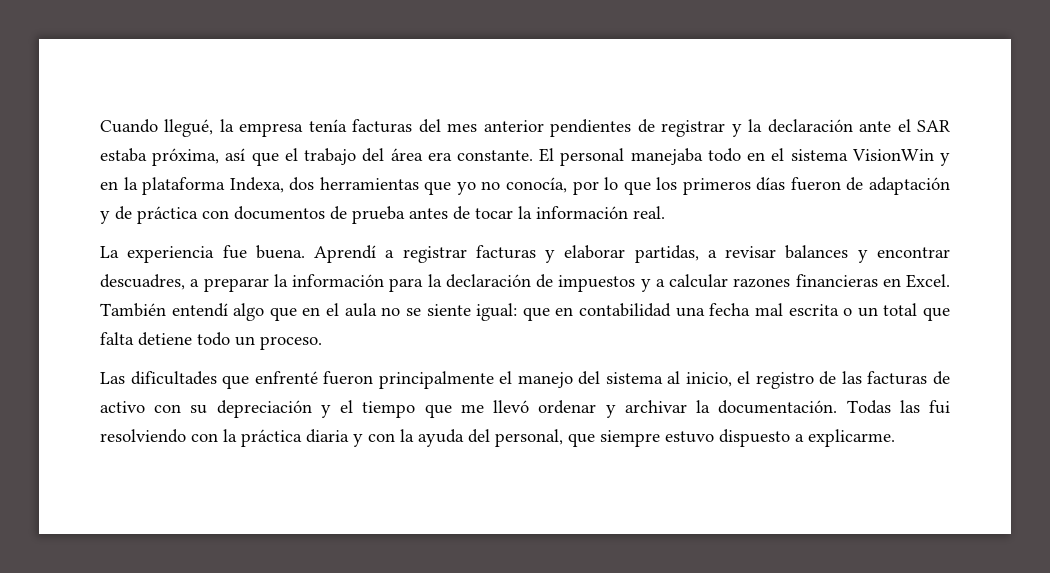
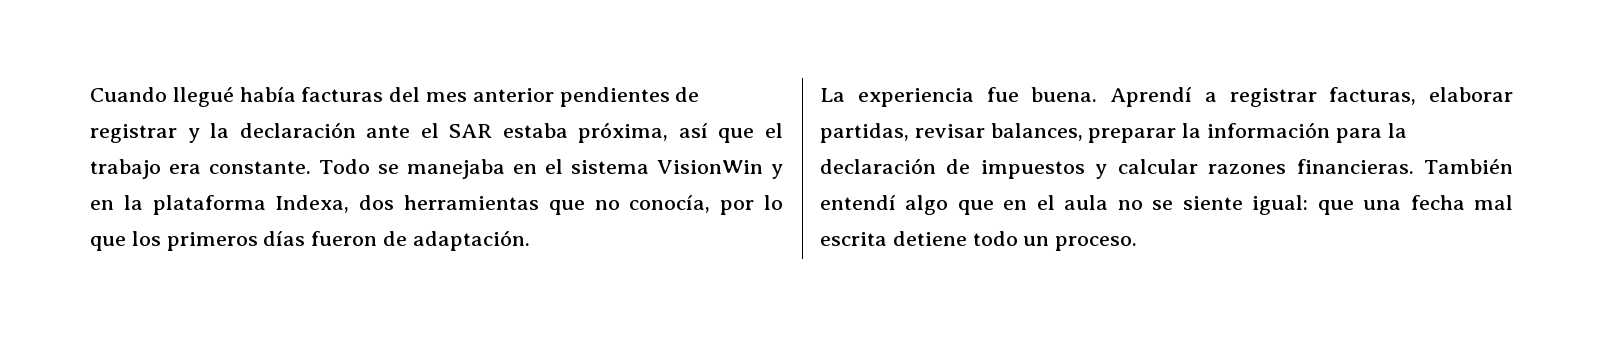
[164,119,347,137] llegué, la empresa tenía -> [172,87,296,107] llegué había
[362,148,741,166] del área era constante. El personal manejaba todo -> [169,159,505,179] era constante. Todo se manejaba
[456,182,476,195] yo -> (585, 207) none
[868,177,950,195] [100,206,665,224] adaptación y de práctica con documentos de prueba antes de tocar la información real. -> [412,230,530,251] adaptación.
[475,245,950,263] [100,274,200,290] facturas y elaborar partidas, a revisar balances y encontrar descuadres, a -> [1329,87,1513,105] [820,123,1083,143] facturas, elaborar partidas, revisar balances,
[655,279,665,287] a -> (1108, 171) none
[795,274,950,288] financieras en Excel. -> [1296,159,1414,174] financieras.
[555,303,672,317] en contabilidad -> (1354, 207) none
[843,303,950,321] [100,332,134,345] o un total que falta -> (887, 239) none
[100,371,950,389] [100,400,951,418] [100,429,895,447] // Las dificultades que enfrenté fueron principalmente el manejo del sistema al inicio, el registro de las facturas de activo con su depreciación y el tiempo que me llevó ordenar y archivar la documentación. Todas las fui resolviendo con la práctica diaria y con la ayuda del personal, que siempre estuvo dispuesto a explicarme. -> (1138, 243) none

